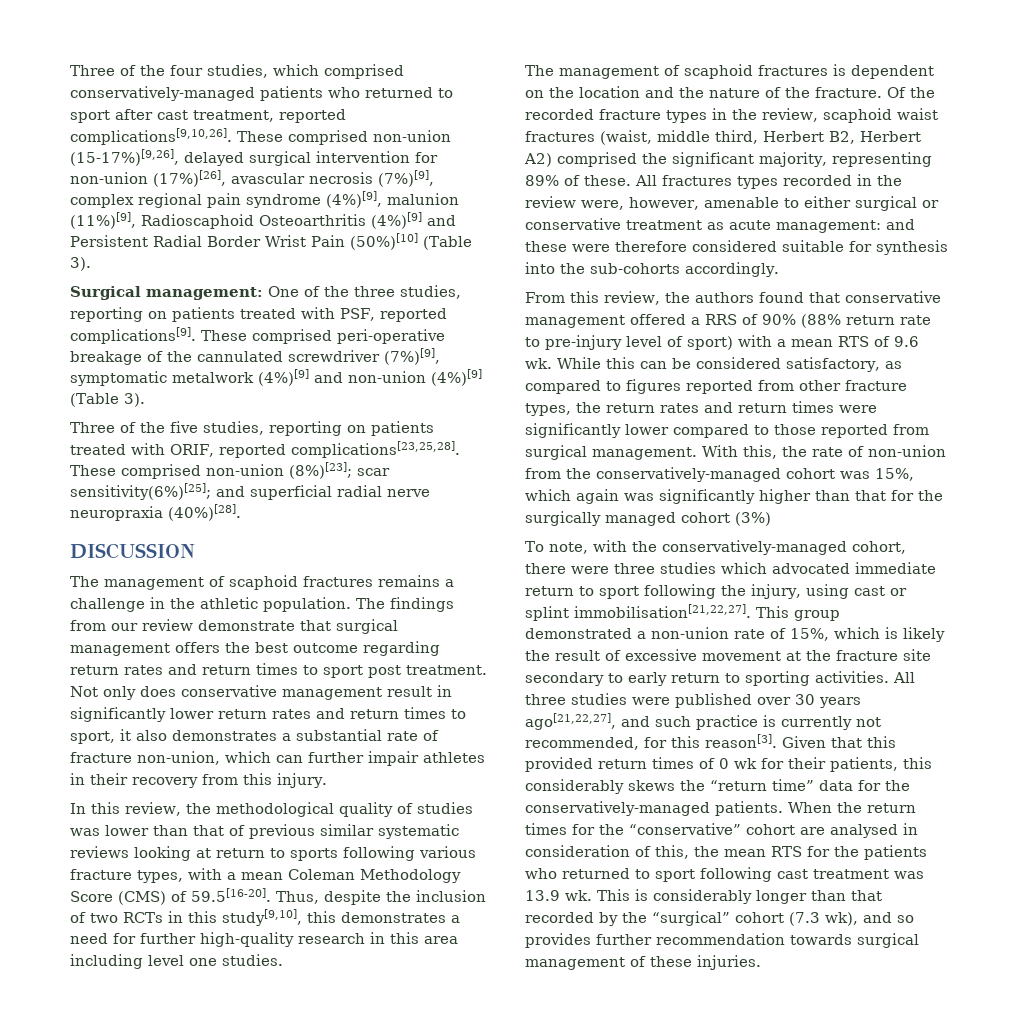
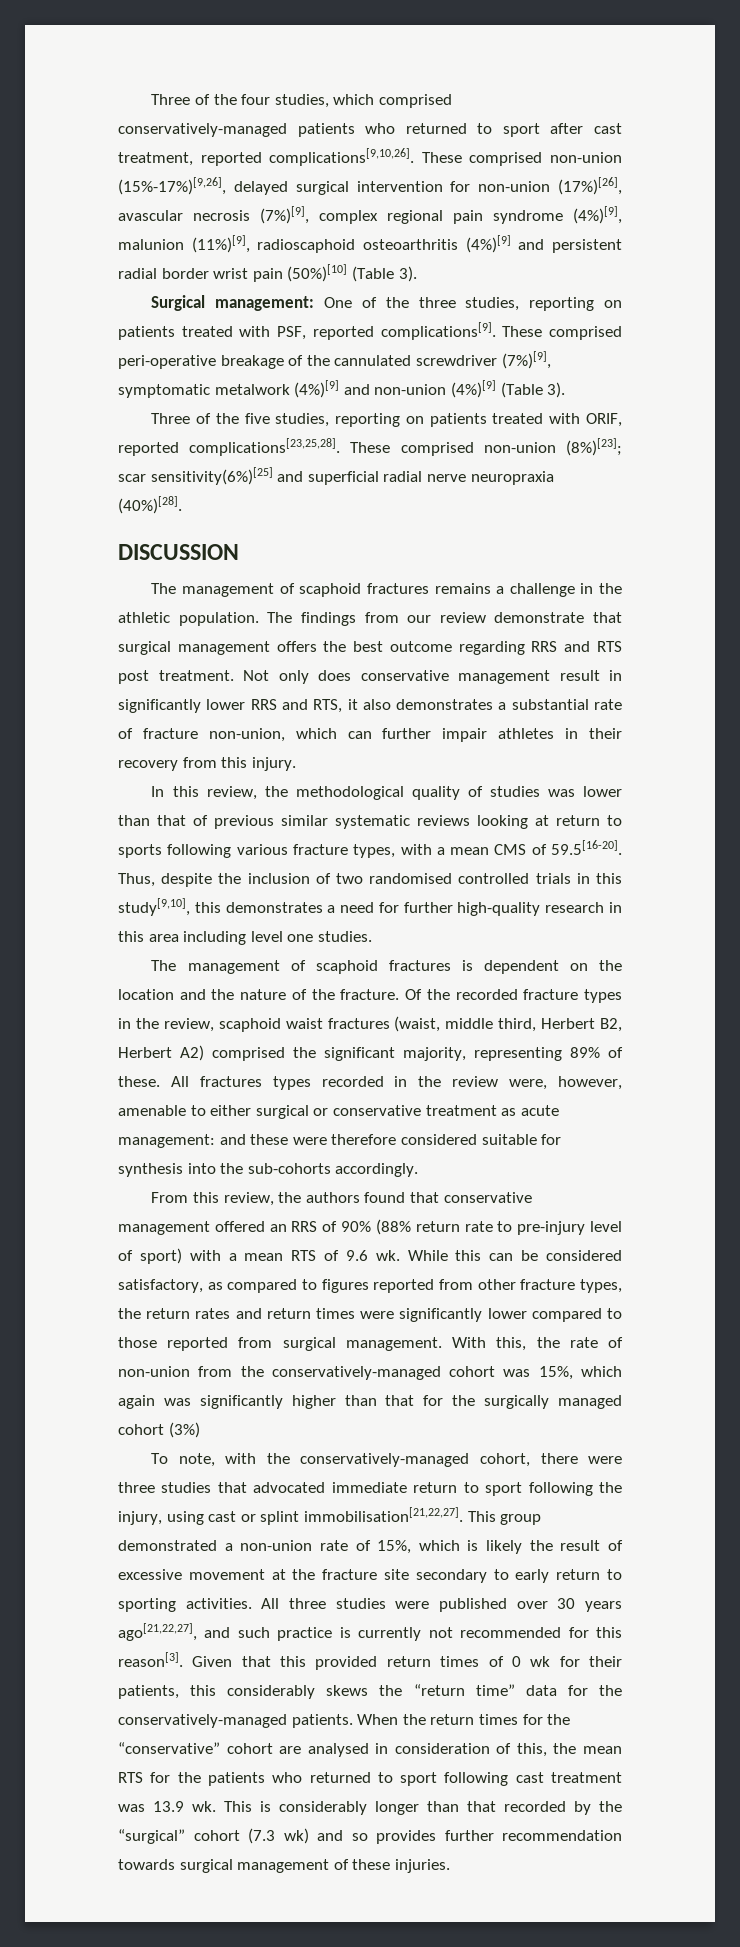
[70,149,179,166] (15-17%)[9,26], -> [118,177,226,195] (15%-17%)[9,26],
[141,212,456,229] [70,235,345,247] Radioscaphoid Osteoarthritis (4%)[9] and Persistent Radial Border Wrist Pain -> [257,235,622,253] [118,268,283,282] radioscaphoid osteoarthritis (4%)[9] and persistent radial border wrist pain
[70,483,211,500] sensitivity(6%)[25]; -> [150,467,273,485] sensitivity(6%)[25]
[70,663,363,678] return rates and return times to sport -> [531,641,622,652] RRS and RTS
[218,707,466,719] [70,731,115,744] return rates and return times to sport, -> [250,699,343,713] RRS and RTS,
[288,869,461,883] [70,891,166,905] Coleman Methodology Score (CMS) -> [494,844,527,855] CMS
[123,912,163,923] RCTs -> [369,873,571,884] randomised controlled trials
[691,317,700,325] a -> [269,1224,287,1232] an
[721,562,767,574] which -> [217,1482,247,1493] that
[525,737,639,750] recommended, -> [460,1627,562,1638] recommended
[825,912,858,926] wk), -> [283,1828,309,1844] wk)

